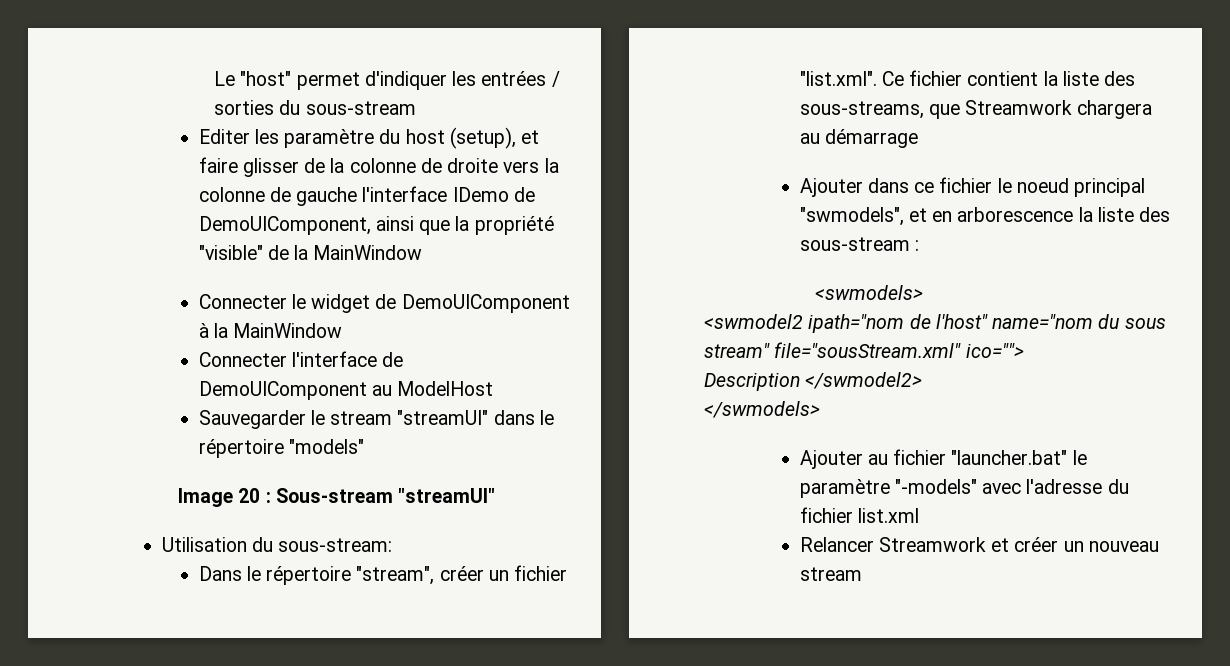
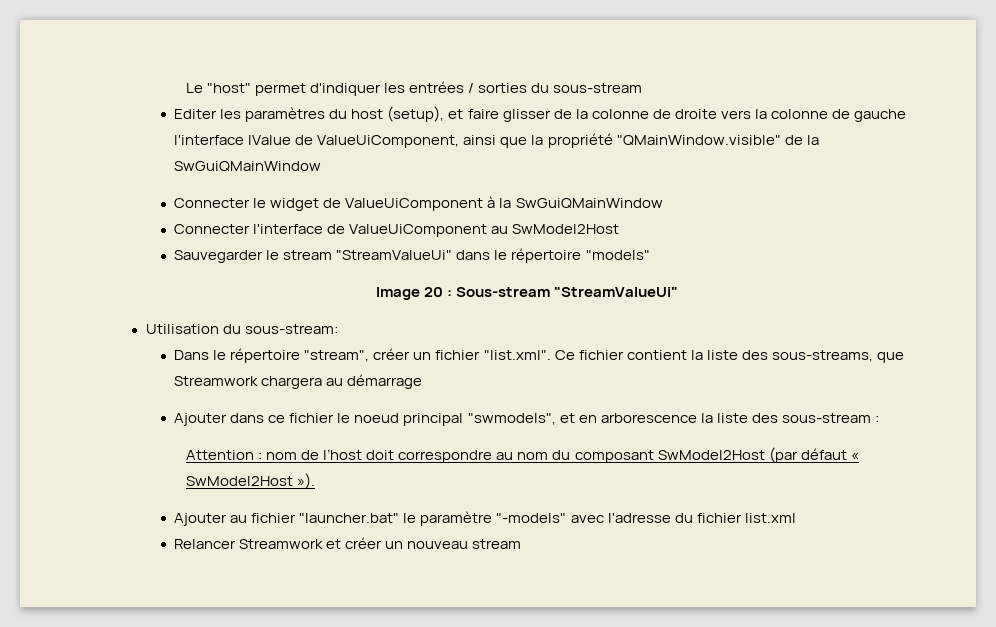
[284,129,375,148] paramètre -> [245,107,326,122] paramètres
[452,187,535,202] [198,216,371,235] IDemo de DemoUIComponent, -> [248,135,460,148] IValue de ValueUiComponent,
[198,245,423,260] "visible" de la MainWindow -> [616,135,819,146] [174,161,322,172] "QMainWindow.visible" de la SwGuiQMainWindow
[401,294,570,313] DemoUIComponent -> [345,198,484,211] ValueUiComponent
[233,323,343,338] MainWindow -> [515,198,663,209] SwGuiQMainWindow
[198,381,494,400] DemoUIComponent au ModelHost -> [349,224,620,237] ValueUiComponent au SwModel2Host
[397,410,489,425] "streamUI" -> [336,250,453,260] "StreamValueUi"
[398,488,496,503] "streamUI" -> [554,287,679,297] "StreamValueUi"
[815,285,924,300] [704,314,1166,333] [704,342,1024,358] [704,372,923,391] [704,401,820,418] <swmodels> // <swmodel2 ipath="nom de l'host" name="nom du sous stream" file="sousStream.xml" ico=""> // Description </swmodel2> // </swmodels> -> [185,447,859,463] [185,473,316,489] Attention : nom de l’host doit correspondre au nom du composant SwModel2Host (par défaut « SwModel2Host »).

